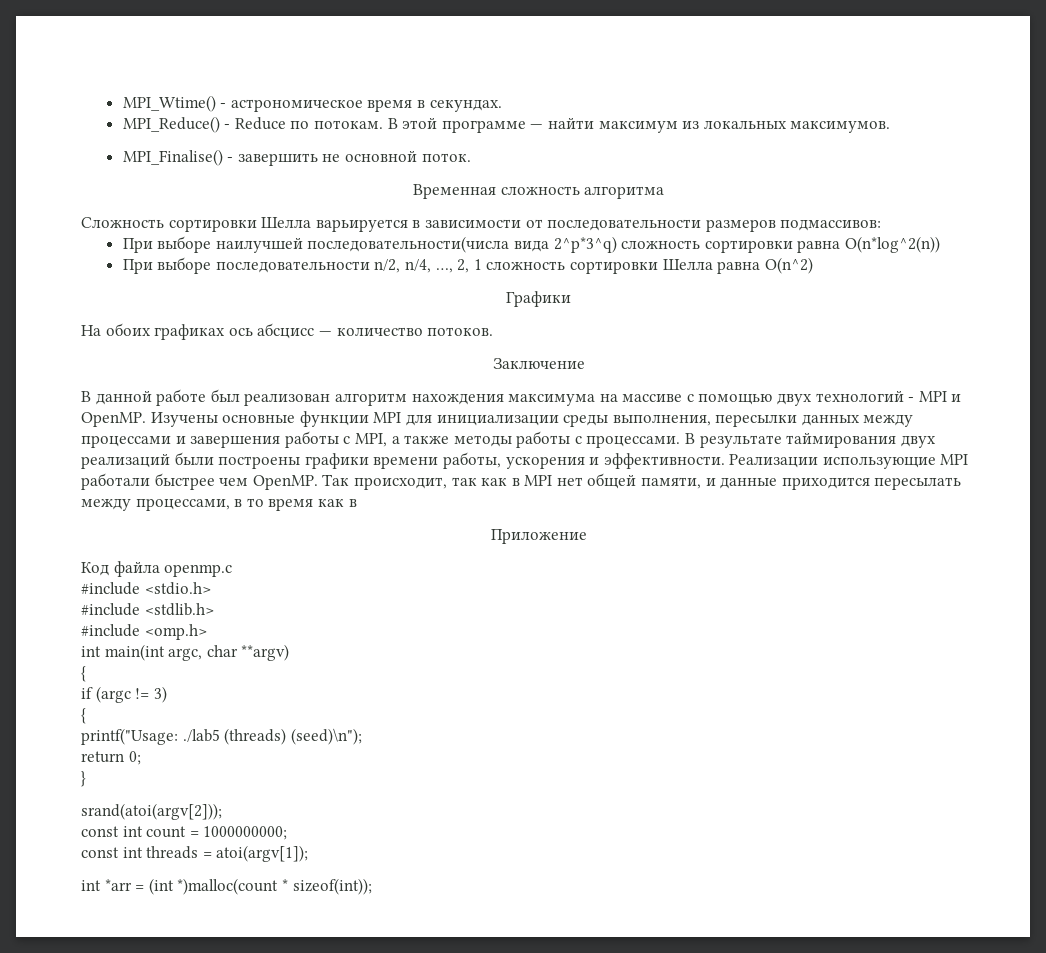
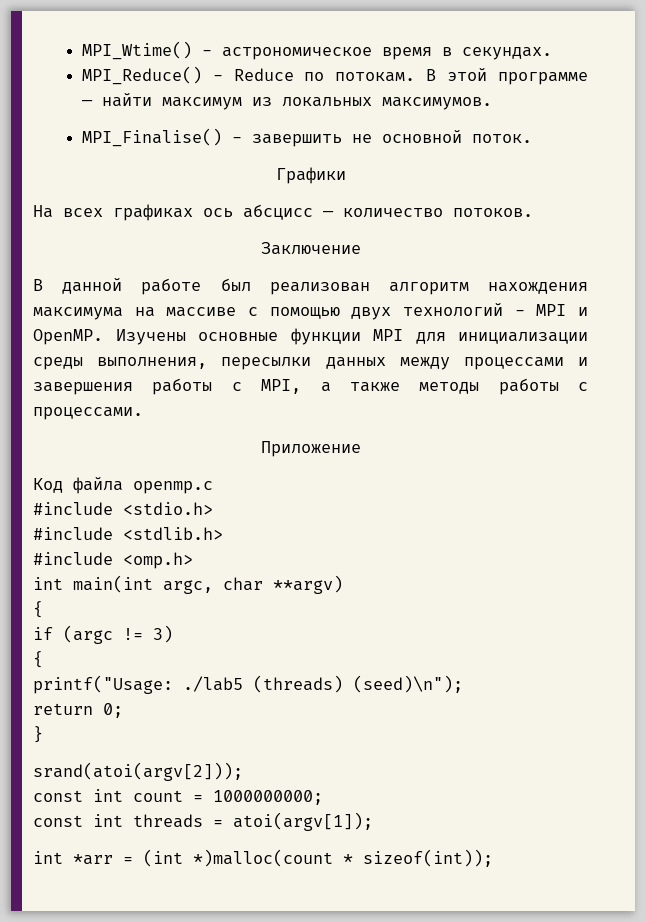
[412,184,665,199] [81,217,882,232] [122,236,940,253] [122,257,813,274] // Временная сложность алгоритма // Сложность сортировки Шелла варьируется в зависимости от последовательности размеров подмассивов: // При выборе наилучшей последовательности(числа вида 2^p*3^q) сложность сортировки равна O(n*log^2(n)) // При выборе последовательности n/2, n/4, …, 2, 1 сложность сортировки Шелла равна O(n^2) -> (532, 138) none
[105,323,151,336] обоих -> [63,208,103,217] всех
[685,432,936,448] [81,452,969,469] [81,473,962,490] [81,498,357,511] В результате таймирования двух реализаций были построены графики времени работы, ускорения и эффективности. Реализации использующие MPI работали быстрее чем OpenMP. Так происходит, так как в MPI нет общей памяти, и данные приходится пересылать между процессами, в то время как в -> (143, 413) none

